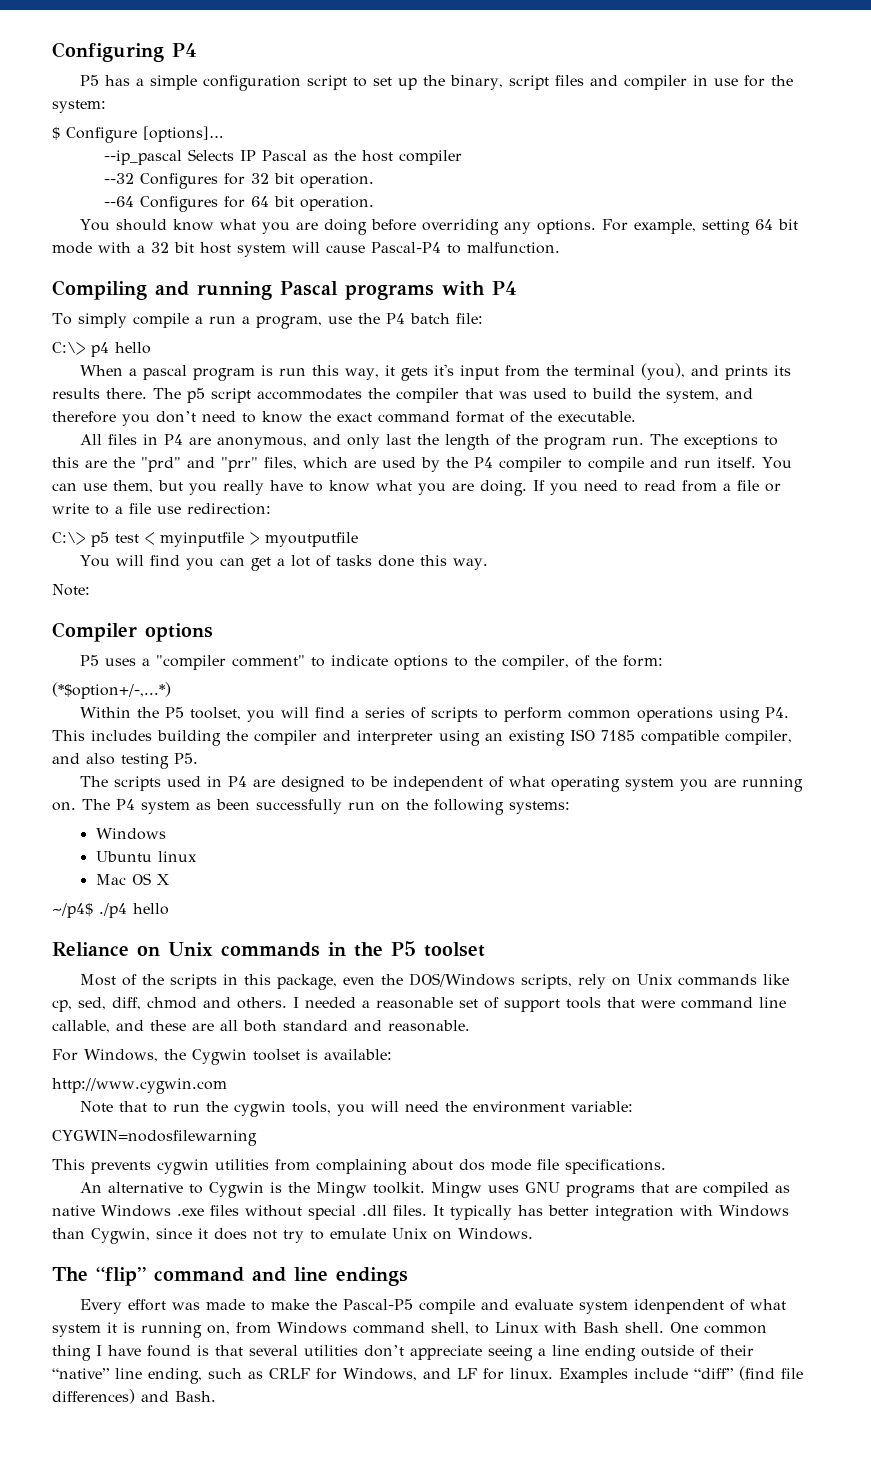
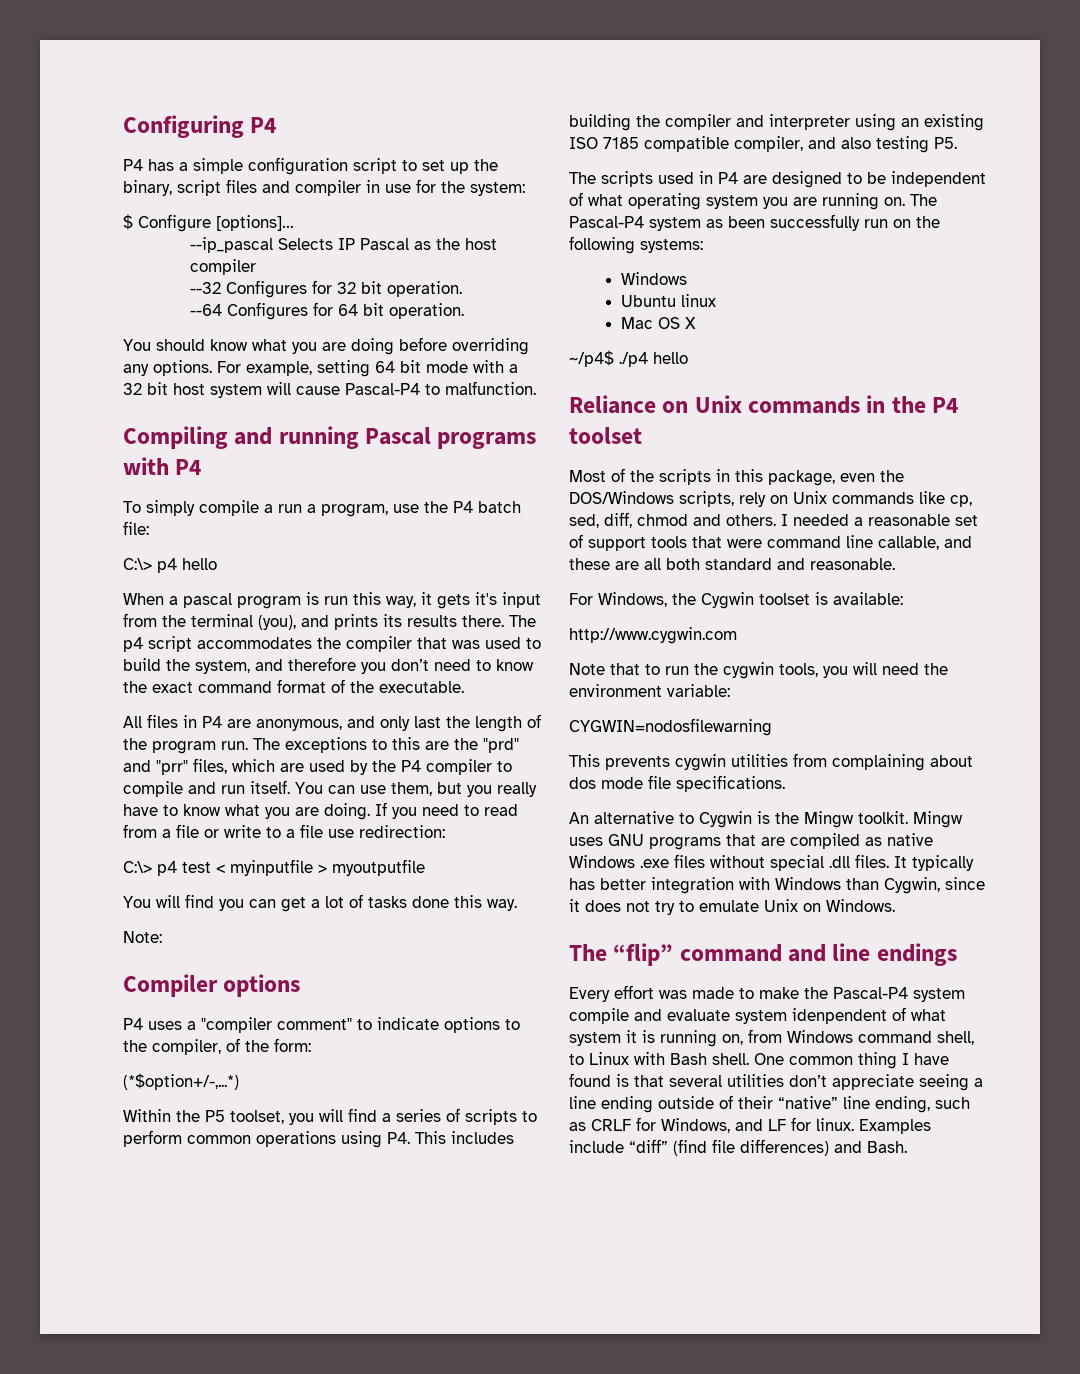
[79,75,99,86] P5 -> [123,159,143,171] P4
[187,388,205,403] p5 -> [123,637,143,652] p4
[91,532,109,547] p5 -> [157,861,177,876] p4
[79,655,99,666] P5 -> [123,1018,143,1030] P4
[116,799,135,810] P4 -> [569,216,644,228] Pascal-P4
[391,941,416,956] P5 -> [932,397,959,413] P4
[342,1299,413,1310] Pascal-P5 -> [833,987,965,1002] Pascal-P4 system

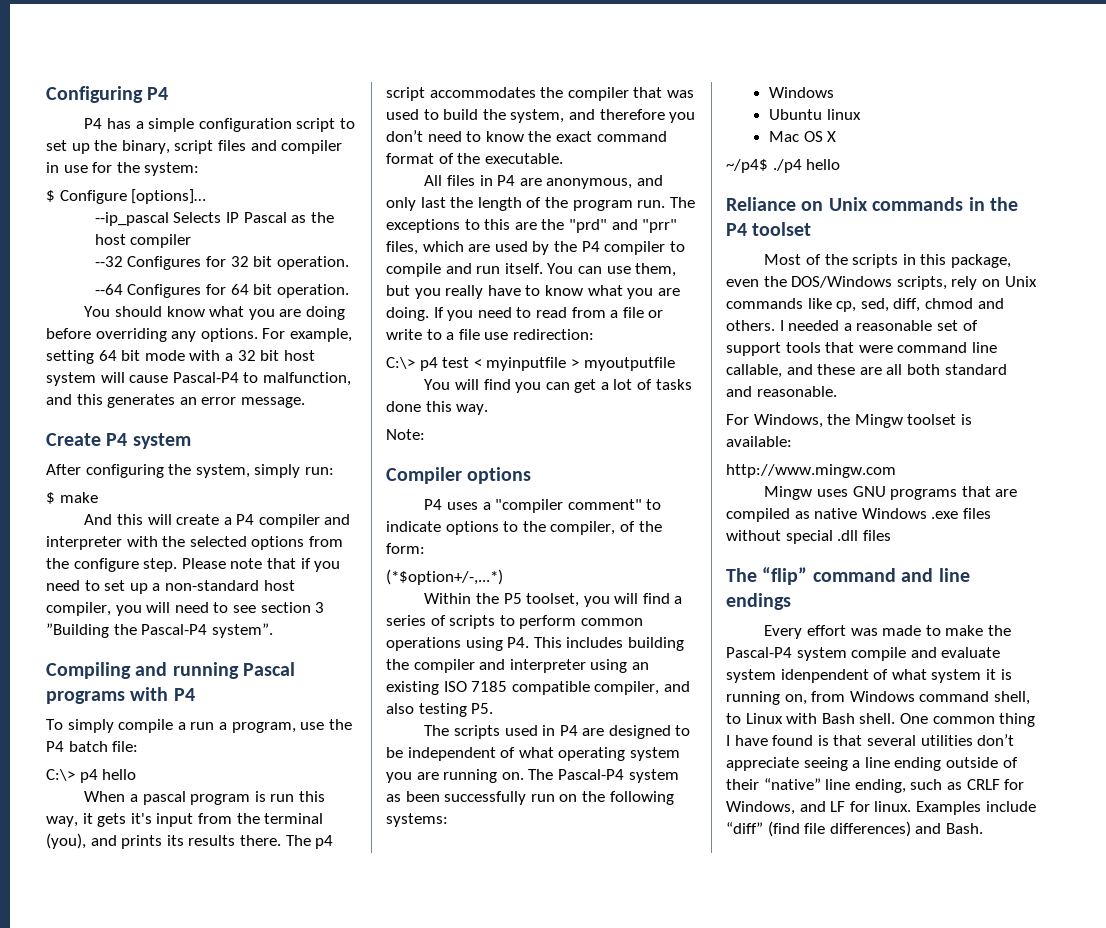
[445,381,536,395] malfunction. -> [262,372,351,386] [46,394,305,408] [46,433,191,449] [46,464,334,478] [46,492,98,504] [84,514,351,528] [46,536,343,550] [46,558,341,572] [46,580,295,594] [46,602,325,616] [46,623,273,638] malfunction, and this generates an error message. // Create P4 system // After configuring the system, simply run: // $ make // And this will create a P4 compiler and interpreter with the selected options from the configure step. Please note that if you need to set up a non-standard host compiler, you will need to see section 3 ”Building the Pascal-P4 system”.
[701,592,754,609] Cygwin -> [854,414,903,428] Mingw
[569,627,737,644] [569,662,948,679] [569,684,730,697] [569,718,772,736] [569,753,973,771] [569,775,785,792] [569,811,908,828] http://www.cygwin.com // Note that to run the cygwin tools, you will need the environment variable: // CYGWIN=nodosfilewarning // This prevents cygwin utilities from complaining about dos mode file specifications. // An alternative to Cygwin is the Mingw toolkit. -> [726,464,896,478] http://www.mingw.com //
[855,854,974,871] [569,877,985,894] [569,899,895,915] files. It typically has better integration with Windows than Cygwin, since it does not try to emulate Unix on Windows. -> [862,530,891,541] files

